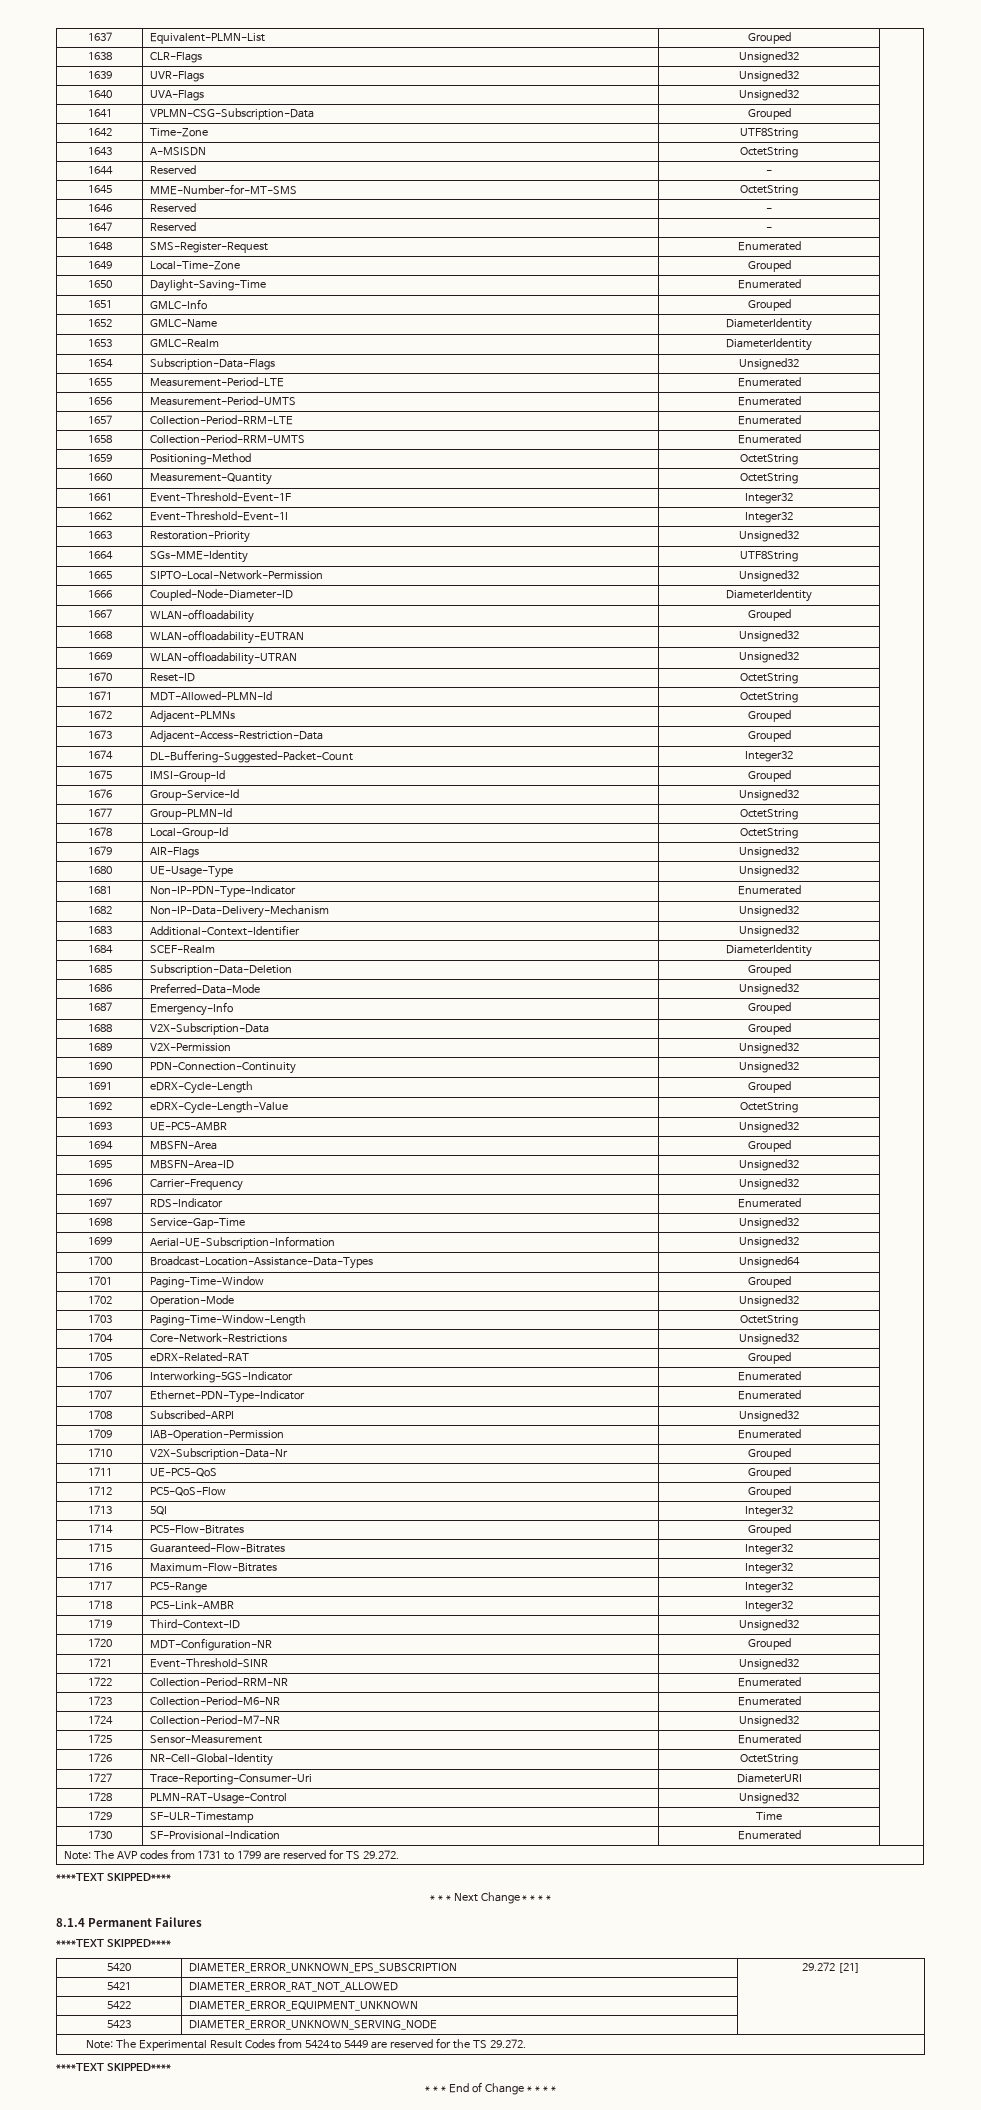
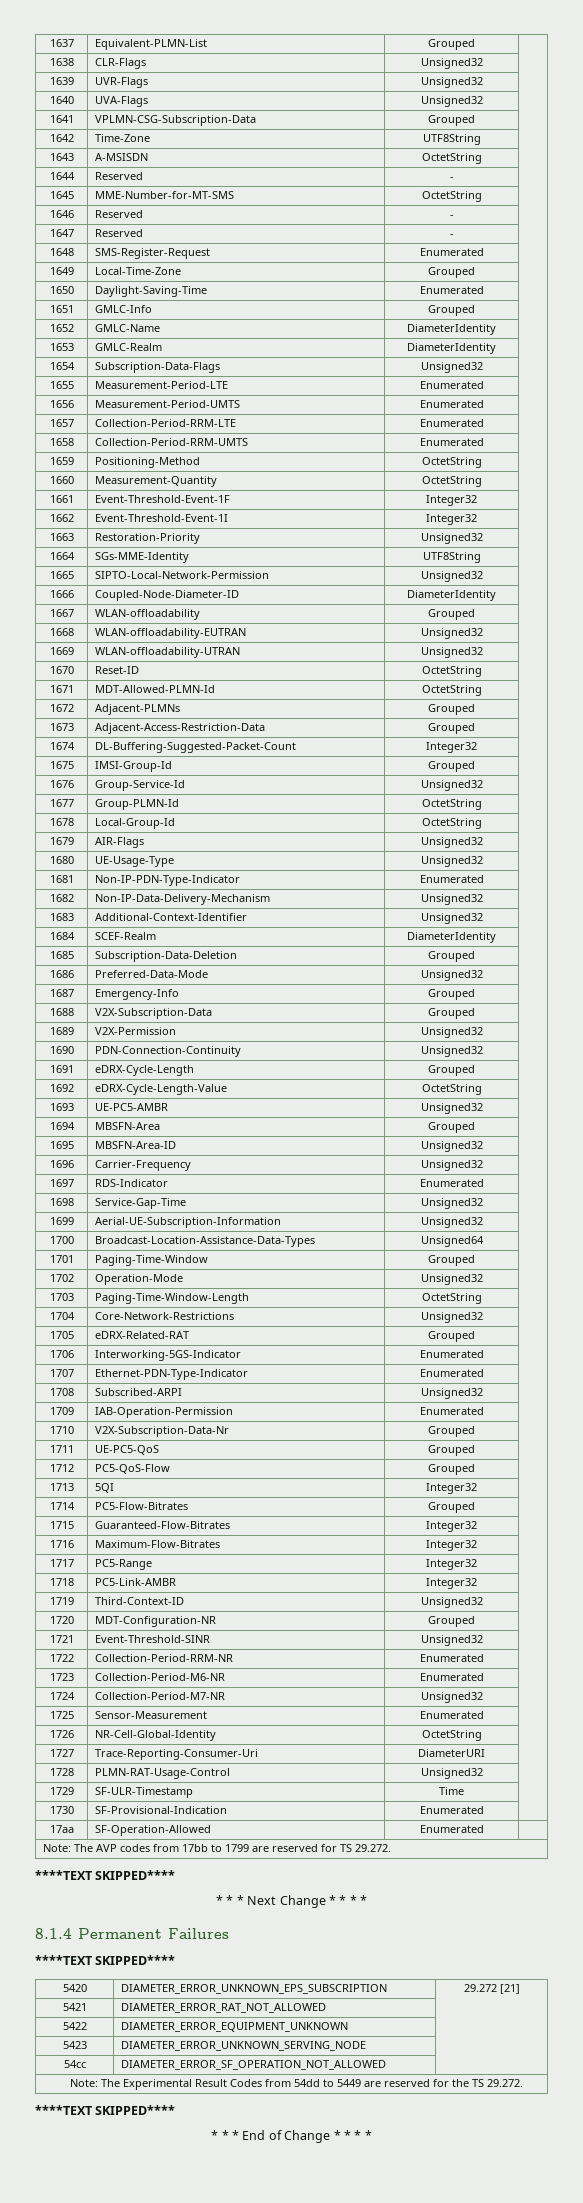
(801, 1835) none -> [49,1825,74,1833] [95,1825,212,1836] [419,1825,484,1833] // 17aa | SF-Operation-Allowed | Enumerated |
[197,1850,222,1859] 1731 -> [182,1844,209,1852] 17bb
(437, 2025) none -> [63,2060,86,2068] [121,2060,387,2070] // 54cc | DIAMETER_ERROR_SF_OPERATION_NOT_ALLOWED |
[304,2040,330,2048] 5424 -> [294,2079,321,2087] 54dd

